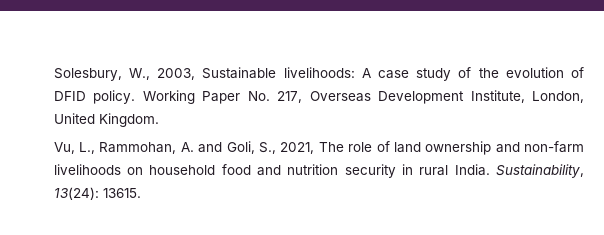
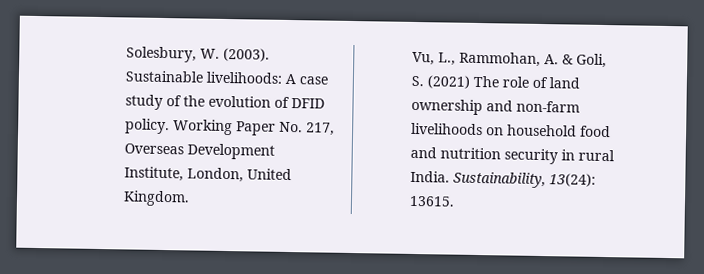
[128,68,196,80] W., 2003, -> [199,47,270,62] W. (2003).
[198,141,315,154] and Goli, S., 2021, -> [561,53,607,69] [410,75,470,89] & Goli, S. (2021)

